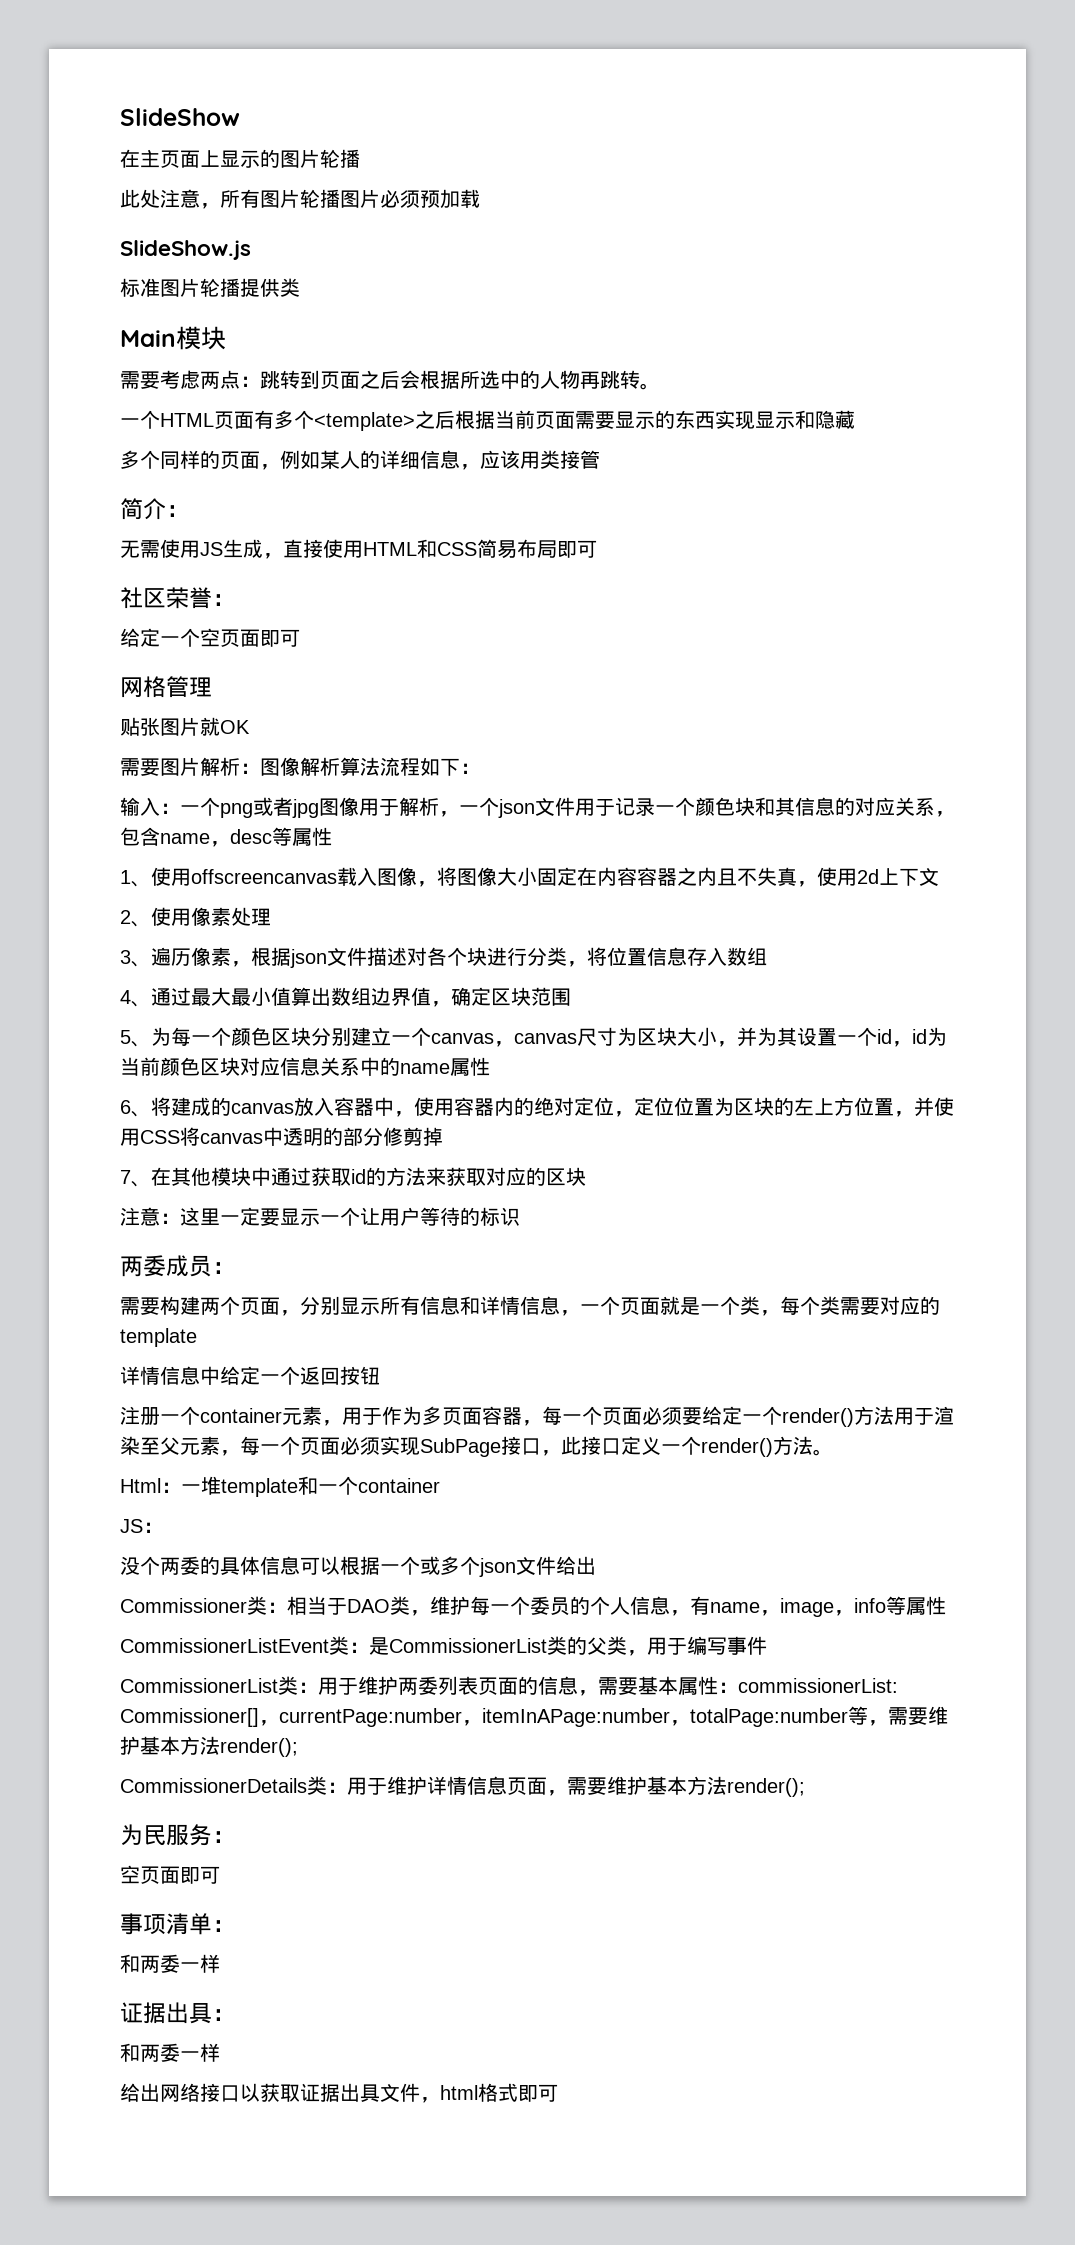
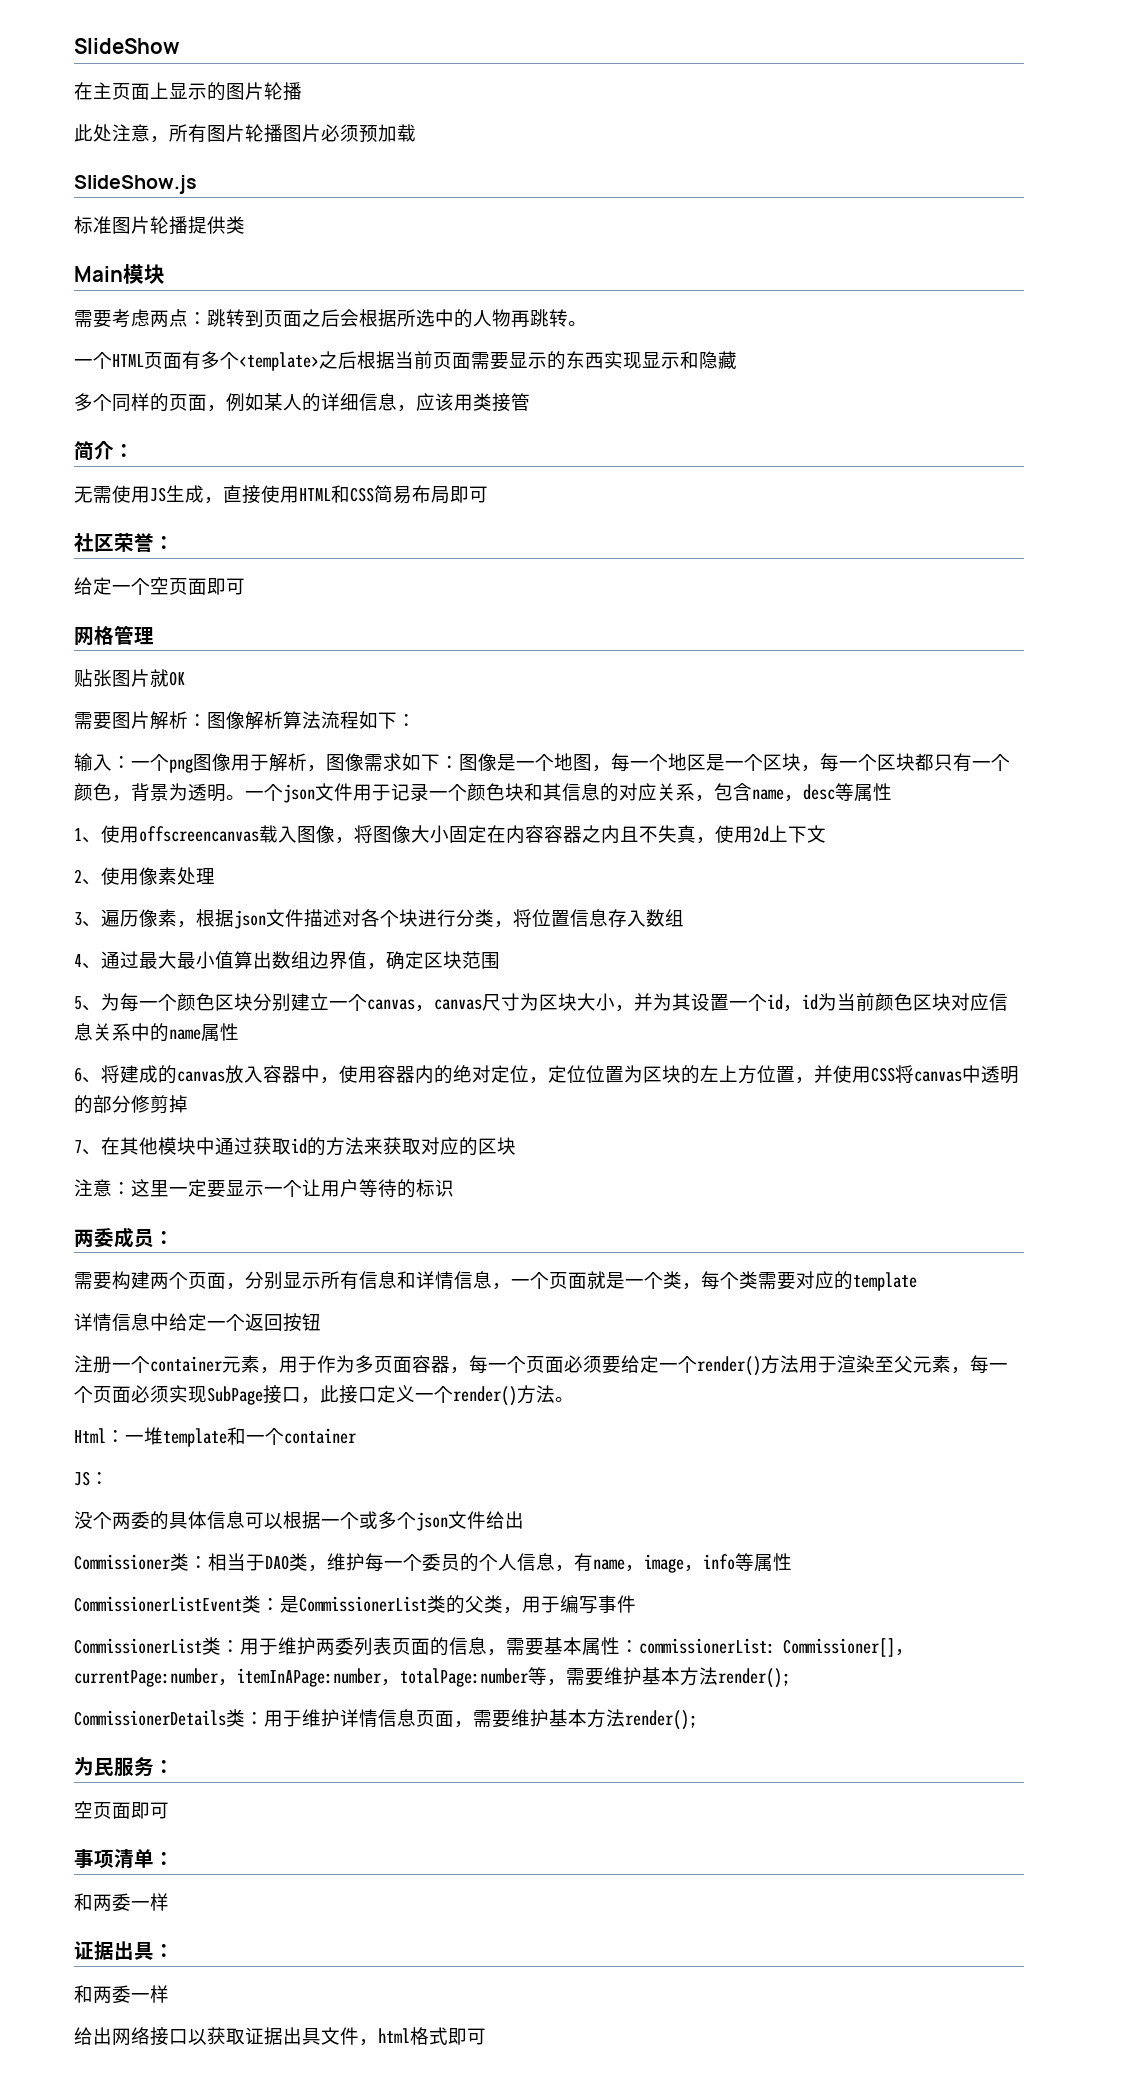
[253,797,319,818] 或者jpg -> (193, 765) none
(459, 814) none -> [326,753,1010,772] [74,783,245,802] 图像需求如下：图像是一个地图，每一个地区是一个区块，每一个区块都只有一个颜色，背景为透明。

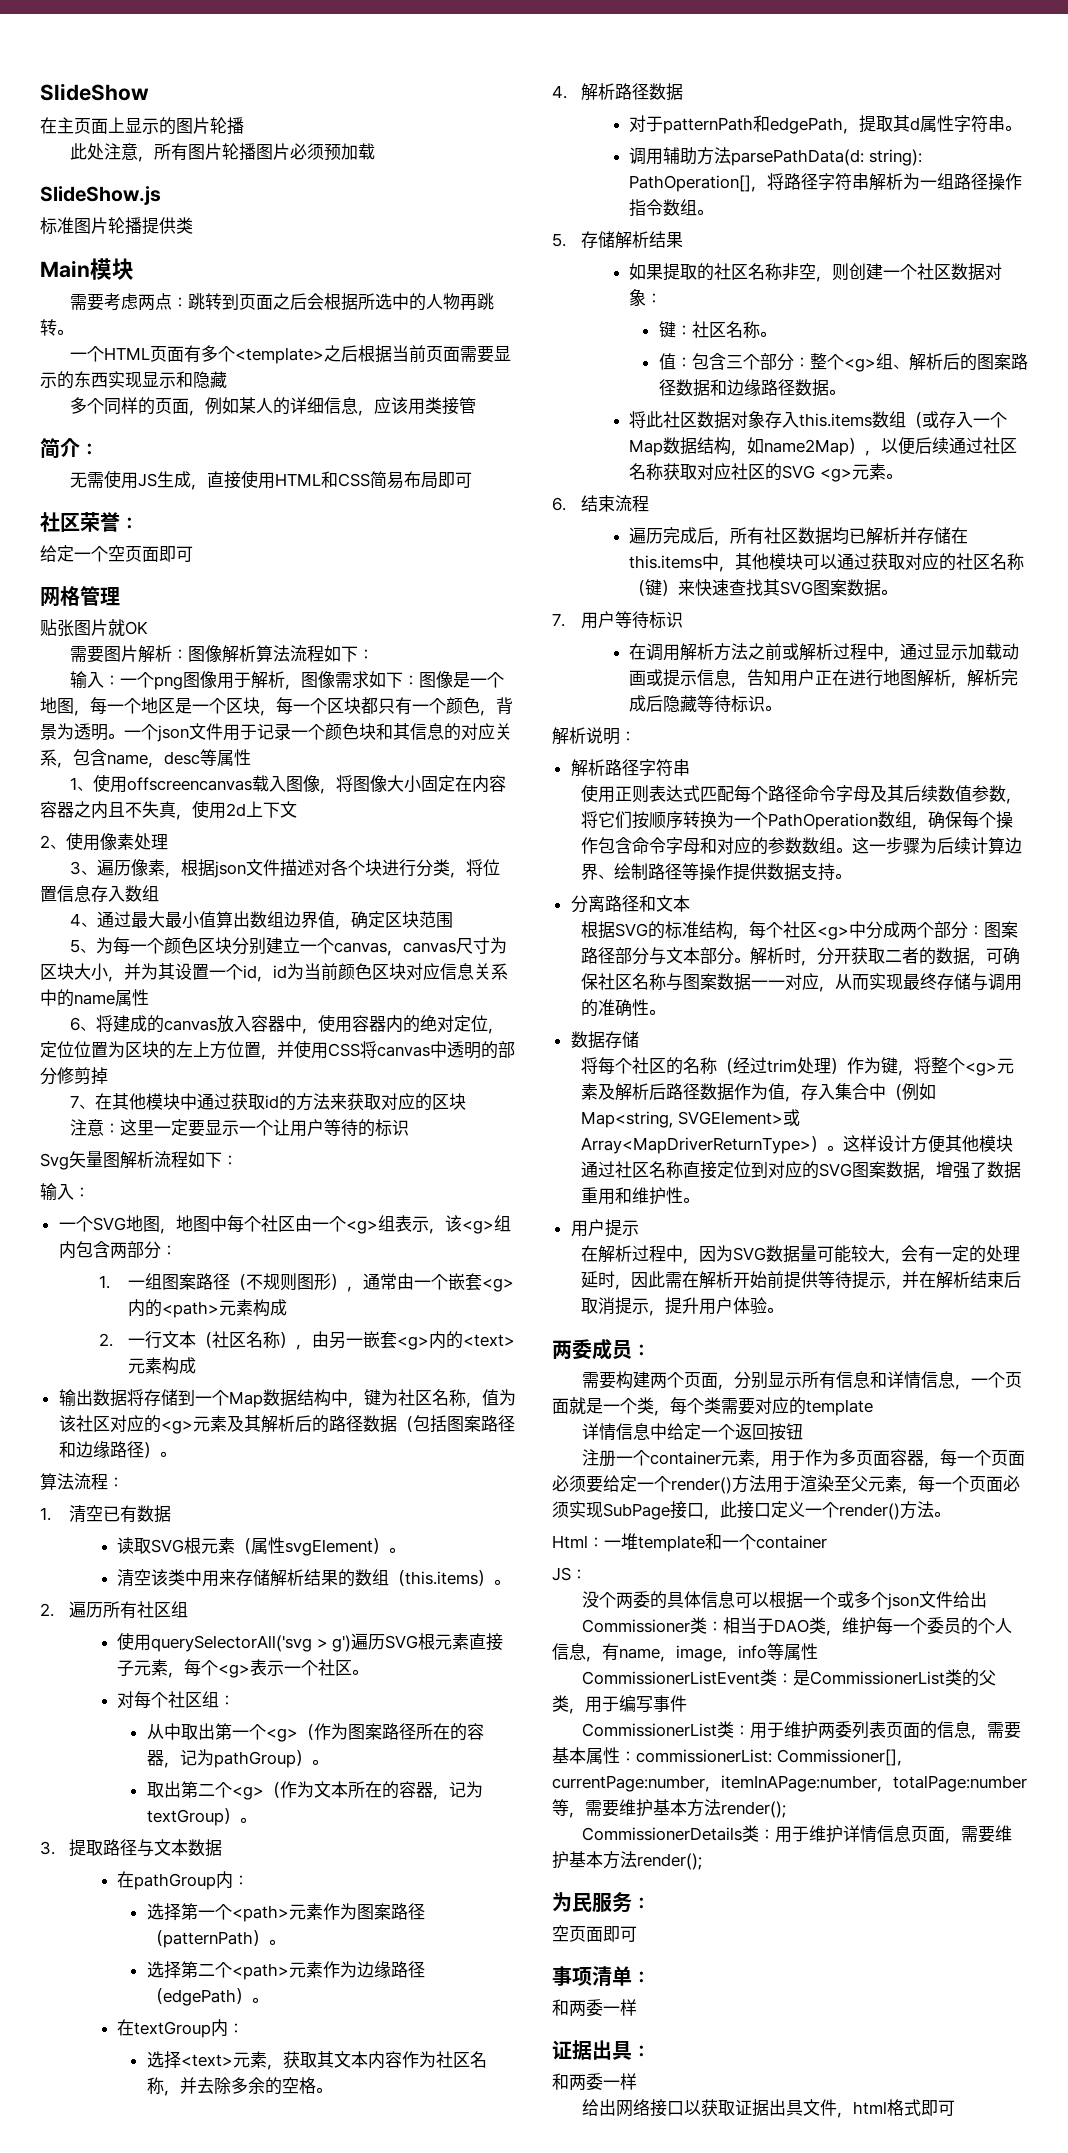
(454, 1188) none -> [40,1151,238,1170] [40,1183,90,1201] [58,1215,511,1234] [58,1241,177,1259] [98,1273,514,1292] [127,1299,287,1318] [98,1331,515,1350] [127,1357,196,1375] [58,1389,516,1408] [58,1415,515,1434] [58,1441,176,1458] [40,1473,124,1490] [40,1505,172,1523] [117,1537,406,1556] [117,1569,511,1587] [40,1601,189,1619] [117,1632,504,1652] [117,1659,369,1678] [117,1691,236,1708] [146,1723,484,1742] [146,1749,328,1768] [146,1781,483,1800] [146,1808,256,1826] [40,1839,223,1857] [117,1871,250,1890] [146,1903,425,1922] [146,1930,285,1948] [146,1961,425,1980] [146,1988,268,2006] [117,2019,245,2038] [146,2051,487,2070] [146,2077,332,2096] [552,83,684,101] [629,115,1022,134] [629,147,922,166] [629,173,1023,192] [629,199,714,217] [552,231,684,249] [629,263,1003,282] [629,289,663,306] [658,321,776,338] [658,353,1028,372] [658,379,845,397] [629,411,1008,429] [629,437,1018,456] [629,463,902,482] [552,495,650,512] [629,527,969,546] [629,553,1025,572] [629,579,898,597] [552,611,684,629] [629,643,1020,662] [629,669,1019,688] [629,695,782,713] [552,727,636,745] [570,759,690,777] [581,784,1023,804] [581,811,1014,830] [581,837,1023,855] [581,863,852,881] [570,895,690,913] [581,921,1019,940] [581,947,1021,966] [581,973,1023,992] [581,999,666,1017] [570,1031,639,1049] [581,1057,1015,1076] [581,1083,937,1102] [581,1109,800,1128] [581,1135,1014,1154] [581,1161,1022,1180] [581,1187,700,1205] [570,1219,639,1237] [581,1245,1021,1264] [581,1271,1022,1290] [581,1297,784,1316] // Svg矢量图解析流程如下： // 输入： // 一个SVG地图，地图中每个社区由一个<g>组表示，该<g>组内包含两部分： // 1.一组图案路径（不规则图形），通常由一个嵌套<g>内的<path>元素构成 // 2.一行文本（社区名称），由另一嵌套<g>内的<text>元素构成 // 输出数据将存储到一个Map数据结构中，键为社区名称，值为该社区对应的<g>元素及其解析后的路径数据（包括图案路径和边缘路径）。 // 算法流程： // 1.清空已有数据 // 读取SVG根元素（属性svgElement）。 // 清空该类中用来存储解析结果的数组（this.items）。 // 2.遍历所有社区组 // 使用querySelectorAll('svg > g')遍历SVG根元素直接子元素，每个<g>表示一个社区。 // 对每个社区组： // 从中取出第一个<g>（作为图案路径所在的容器，记为pathGroup）。 // 取出第二个<g>（作为文本所在的容器，记为textGroup）。 // 3.提取路径与文本数据 // 在pathGroup内： // 选择第一个<path>元素作为图案路径（patternPath）。 // 选择第二个<path>元素作为边缘路径（edgePath）。 // 在textGroup内： // 选择<text>元素，获取其文本内容作为社区名称，并去除多余的空格。 // 4.解析路径数据 // 对于patternPath和edgePath，提取其d属性字符串。 // 调用辅助方法parsePathData(d: string): PathOperation[]，将路径字符串解析为一组路径操作指令数组。 // 5.存储解析结果 // 如果提取的社区名称非空，则创建一个社区数据对象： // 键：社区名称。 // 值：包含三个部分：整个<g>组、解析后的图案路径数据和边缘路径数据。 // 将此社区数据对象存入this.items数组（或存入一个Map数据结构，如name2Map），以便后续通过社区名称获取对应社区的SVG <g>元素。 // 6.结束流程 // 遍历完成后，所有社区数据均已解析并存储在this.items中，其他模块可以通过获取对应的社区名称（键）来快速查找其SVG图案数据。 // 7.用户等待标识 // 在调用解析方法之前或解析过程中，通过显示加载动画或提示信息，告知用户正在进行地图解析，解析完成后隐藏等待标识。 // 解析说明： // 解析路径字符串 // 使用正则表达式匹配每个路径命令字母及其后续数值参数，将它们按顺序转换为一个PathOperation数组，确保每个操作包含命令字母和对应的参数数组。这一步骤为后续计算边界、绘制路径等操作提供数据支持。 // 分离路径和文本 // 根据SVG的标准结构，每个社区<g>中分成两个部分：图案路径部分与文本部分。解析时，分开获取二者的数据，可确保社区名称与图案数据一一对应，从而实现最终存储与调用的准确性。 // 数据存储 // 将每个社区的名称（经过trim处理）作为键，将整个<g>元素及解析后路径数据作为值，存入集合中（例如Map<string, SVGElement>或Array<MapDriverReturnType>）。这样设计方便其他模块通过社区名称直接定位到对应的SVG图案数据，增强了数据重用和维护性。 // 用户提示 // 在解析过程中，因为SVG数据量可能较大，会有一定的处理延时，因此需在解析开始前提供等待提示，并在解析结束后取消提示，提升用户体验。

